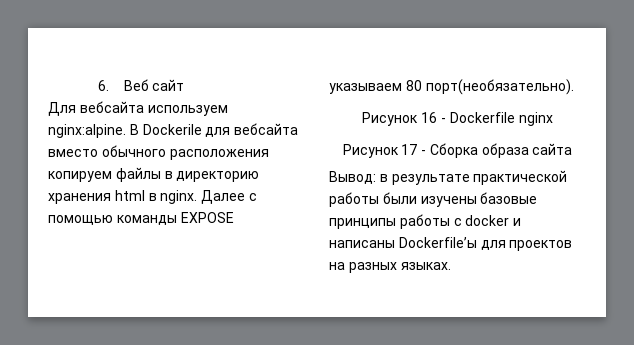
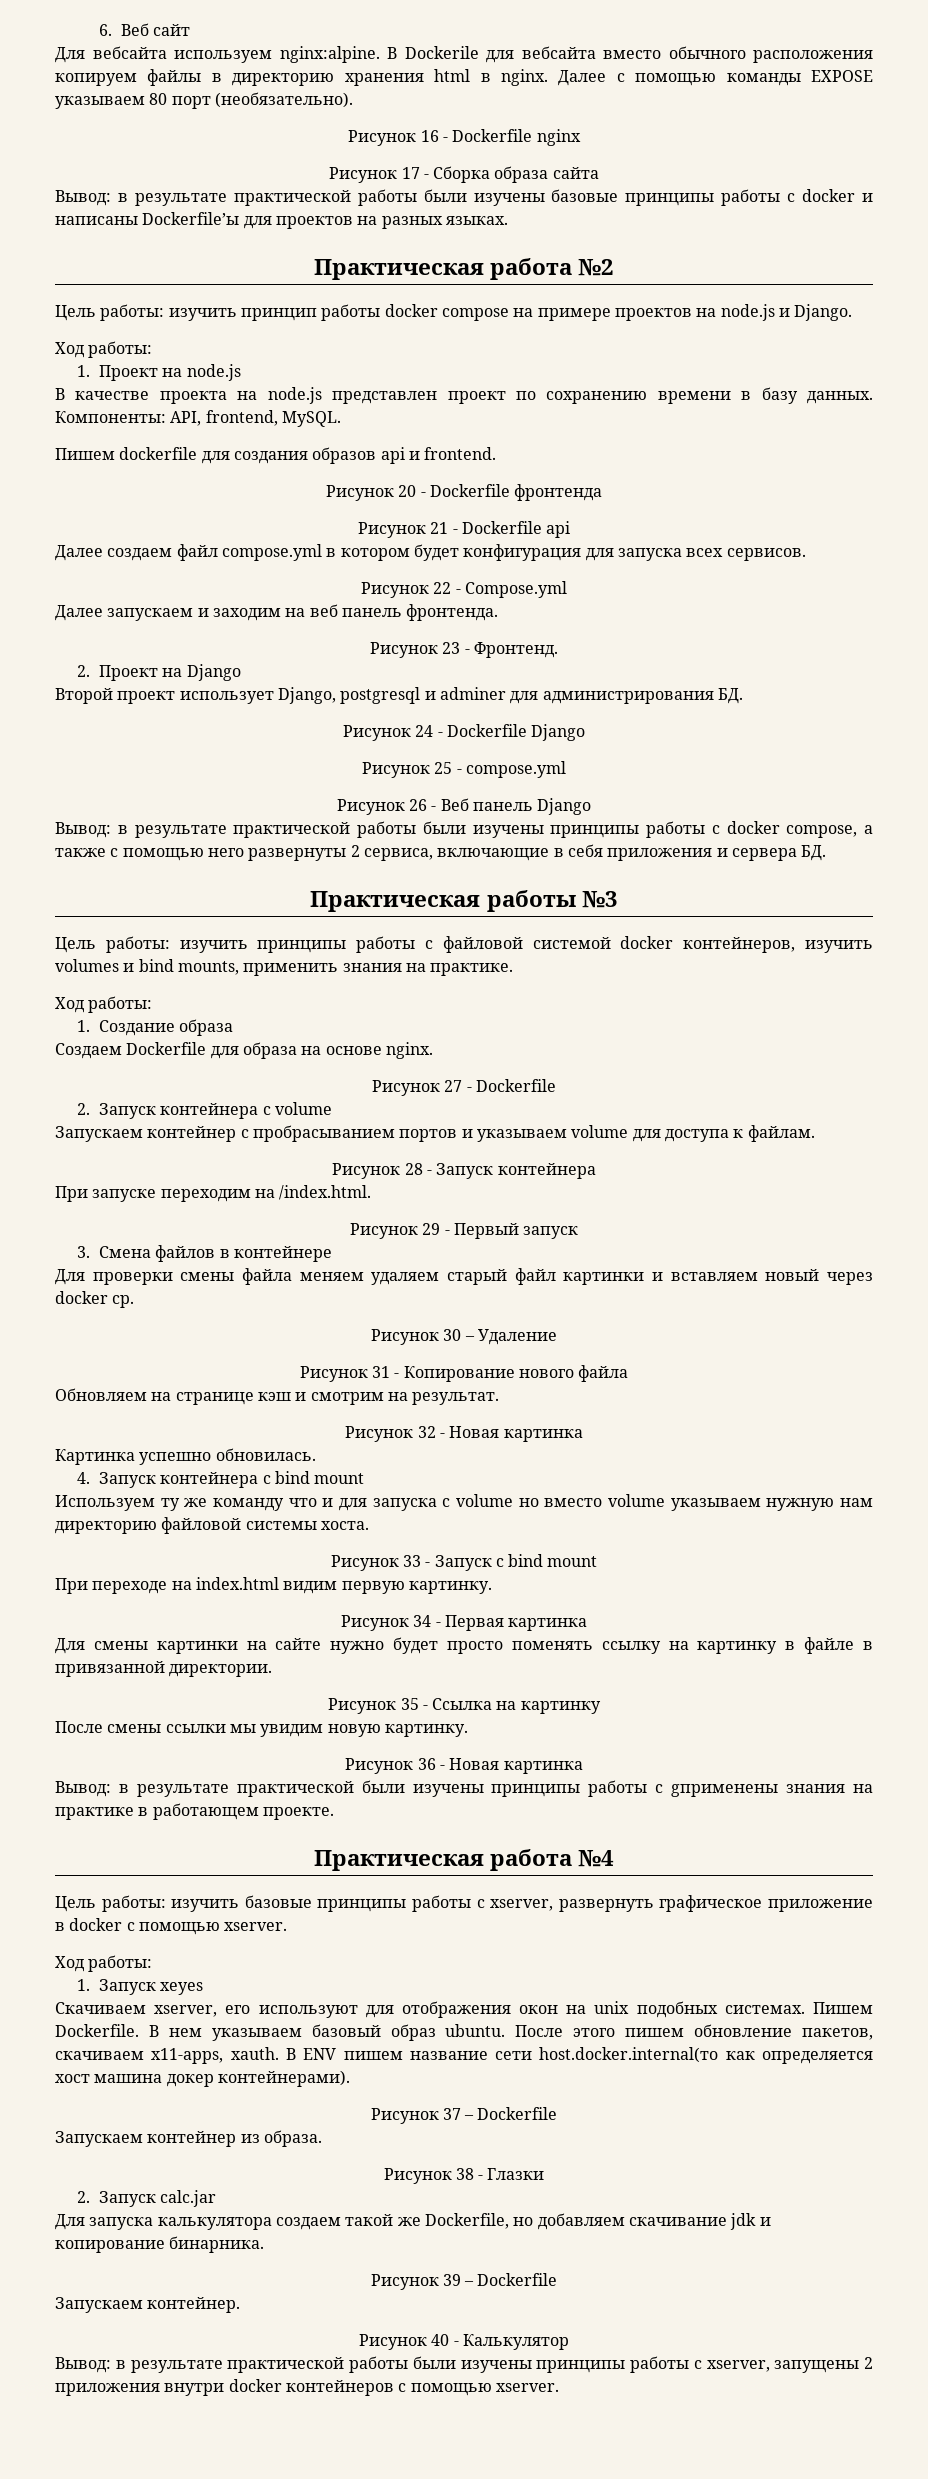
[425,79,574,95] порт(необязательно). -> [171,92,353,109] порт (необязательно).
(451, 266) none -> [313,258,615,280] [55,304,853,321] [55,341,153,358] [77,364,241,381] [55,387,873,404] [55,410,341,427] [55,447,497,464] [325,484,603,501] [357,521,571,538] [55,544,806,561] [361,581,567,598] [55,604,499,621] [370,642,558,658] [77,664,241,681] [55,687,743,704] [342,724,586,741] [362,761,566,778] [336,798,592,815] [55,821,873,838] [55,844,827,861] [310,890,618,912] [55,936,873,953] [55,959,514,976] [55,996,153,1013] [77,1019,234,1036] [55,1042,433,1059] [372,1079,556,1096] [77,1102,333,1119] [55,1125,815,1142] [332,1163,596,1179] [55,1185,372,1202] [349,1223,579,1239] [77,1245,333,1262] [55,1268,873,1285] [55,1291,135,1308] [371,1329,557,1345] [299,1365,629,1382] [55,1388,500,1405] [345,1426,583,1442] [55,1448,316,1465] [77,1471,365,1488] [55,1494,873,1511] [55,1517,369,1534] [330,1554,598,1571] [55,1577,492,1594] [340,1615,588,1631] [55,1637,874,1654] [55,1661,273,1677] [328,1698,601,1714] [55,1721,468,1737] [345,1758,583,1774] [55,1780,873,1797] [55,1803,334,1820] [313,1849,615,1871] [55,1895,874,1912] [55,1918,288,1935] [55,1955,153,1972] [77,1979,204,1995] [55,2001,873,2018] [55,2024,873,2041] [55,2047,873,2064] [55,2070,350,2087] [370,2107,558,2124] [55,2130,322,2147] [383,2168,545,2184] [77,2190,217,2207] [55,2213,771,2230] [55,2236,265,2253] [370,2273,558,2290] [55,2297,241,2313] [359,2334,569,2350] [55,2356,873,2373] [55,2379,559,2396] // Практическая работа №2 // Цель работы: изучить принцип работы docker compose на примере проектов на node.js и Django. // Ход работы: // 1. Проект на node.js // В качестве проекта на node.js представлен проект по сохранению времени в базу данных. Компоненты: API, frontend, MySQL. // Пишем dockerfile для создания образов api и frontend. // Рисунок 20 - Dockerfile фронтенда // Рисунок 21 - Dockerfile api // Далее создаем файл compose.yml в котором будет конфигурация для запуска всех сервисов. // Рисунок 22 - Compose.yml // Далее запускаем и заходим на веб панель фронтенда. // Рисунок 23 - Фронтенд. // 2. Проект на Django // Второй проект использует Django, postgresql и adminer для администрирования БД. // Рисунок 24 - Dockerfile Django // Рисунок 25 - compose.yml // Рисунок 26 - Веб панель Django // Вывод: в результате практической работы были изучены принципы работы с docker compose, а также с помощью него развернуты 2 сервиса, включающие в себя приложения и сервера БД. // Практическая работы №3 // Цель работы: изучить принципы работы с файловой системой docker контейнеров, изучить volumes и bind mounts, применить знания на практике. // Ход работы: // 1. Создание образа // Создаем Dockerfile для образа на основе nginx. // Рисунок 27 - Dockerfile // 2. Запуск контейнера с volume // Запускаем контейнер с пробрасыванием портов и указываем volume для доступа к файлам. // Рисунок 28 - Запуск контейнера // При запуске переходим на /index.html. // Рисунок 29 - Первый запуск // 3. Смена файлов в контейнере // Для проверки смены файла меняем удаляем старый файл картинки и вставляем новый через docker cp. // Рисунок 30 – Удаление // Рисунок 31 - Копирование нового файла // Обновляем на странице кэш и смотрим на результат. // Рисунок 32 - Новая картинка // Картинка успешно обновилась. // 4. Запуск контейнера с bind mount // Используем ту же команду что и для запуска с volume но вместо volume указываем нужную нам директорию файловой системы хоста. // Рисунок 33 - Запуск с bind mount // При переходе на index.html видим первую картинку. // Рисунок 34 - Первая картинка // Для смены картинки на сайте нужно будет просто поменять ссылку на картинку в файле в привязанной директории. // Рисунок 35 - Ссылка на картинку // После смены ссылки мы увидим новую картинку. // Рисунок 36 - Новая картинка // Вывод: в результате практической были изучены принципы работы с gприменены знания на практике в работающем проекте. // Практическая работа №4 // Цель работы: изучить базовые принципы работы с xserver, развернуть графическое приложение в docker с помощью xserver. // Ход работы: // 1. Запуск xeyes // Скачиваем xserver, его используют для отображения окон на unix подобных системах. Пишем Dockerfile. В нем указываем базовый образ ubuntu. После этого пишем обновление пакетов, скачиваем x11-apps, xauth. В ENV пишем название сети host.docker.internal(то как определяется хост машина докер контейнерами). // Рисунок 37 – Dockerfile // Запускаем контейнер из образа. // Рисунок 38 - Глазки // 2. Запуск calc.jar // Для запуска калькулятора создаем такой же Dockerfile, но добавляем скачивание jdk и копирование бинарника. // Рисунок 39 – Dockerfile // Запускаем контейнер. // Рисунок 40 - Калькулятор // Вывод: в результате практической работы были изучены принципы работы с xserver, запущены 2 приложения внутри docker контейнеров с помощью xserver.

